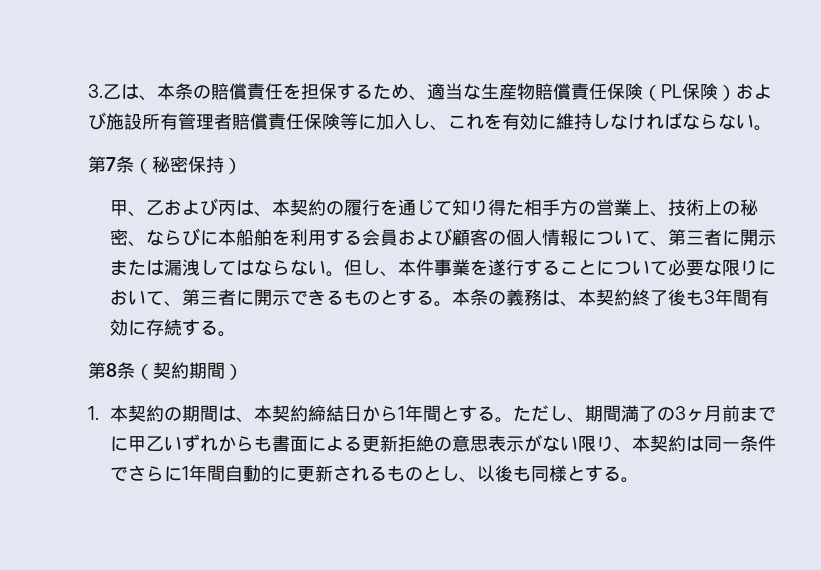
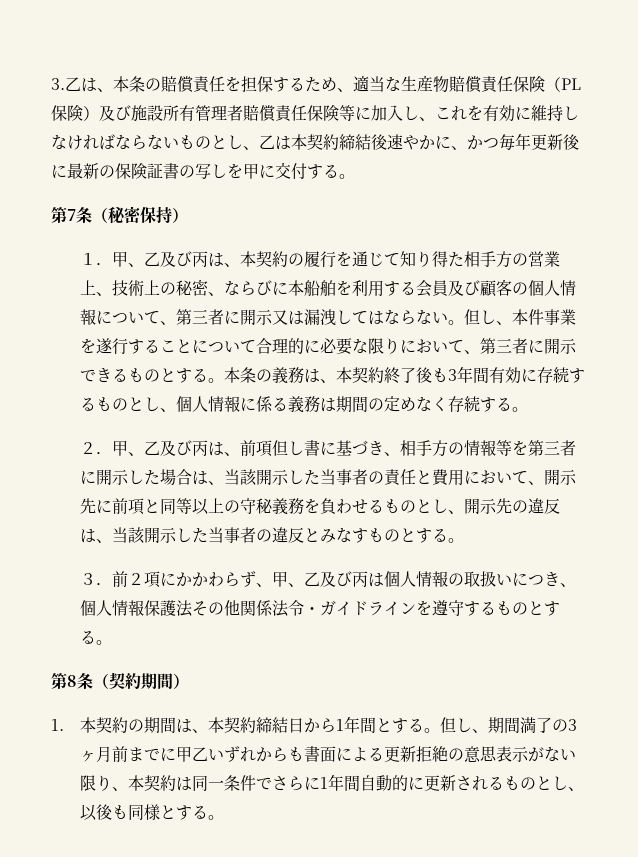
[736,83,772,99] およ -> [99,105,115,121] 及
(754, 121) none -> [179,133,580,151] [51,162,339,180] ものとし、乙は本契約締結後速やかに、かつ毎年更新後に最新の保険証書の写しを甲に交付する
[109,199,200,217] 甲、乙およ -> [80,251,177,267] １．甲、乙及
[397,229,434,245] およ -> [448,280,465,296] 及
[109,259,146,275] また -> [272,310,289,325] 又
(668, 268) none -> [256,338,321,354] 合理的に
(218, 327) none -> [96,396,529,413] [80,440,577,457] [80,469,578,486] [80,498,561,515] [80,527,465,544] [80,571,577,588] [80,600,561,617] [80,630,97,644] ものとし、個人情報に係る義務は期間の定めなく存続する。 // ２．甲、乙及び丙は、前項但し書に基づき、相手方の情報等を第三者に開示した場合は、当該開示した当事者の責任と費用において、開示先に前項と同等以上の守秘義務を負わせるものとし、開示先の違反は、当該開示した当事者の違反とみなすものとする。 // ３．前２項にかかわらず、甲、乙及び丙は個人情報の取扱いにつき、個人情報保護法その他関係法令・ガイドラインを遵守するものとする
[512,405,549,421] ただ -> [440,717,457,733] 但

